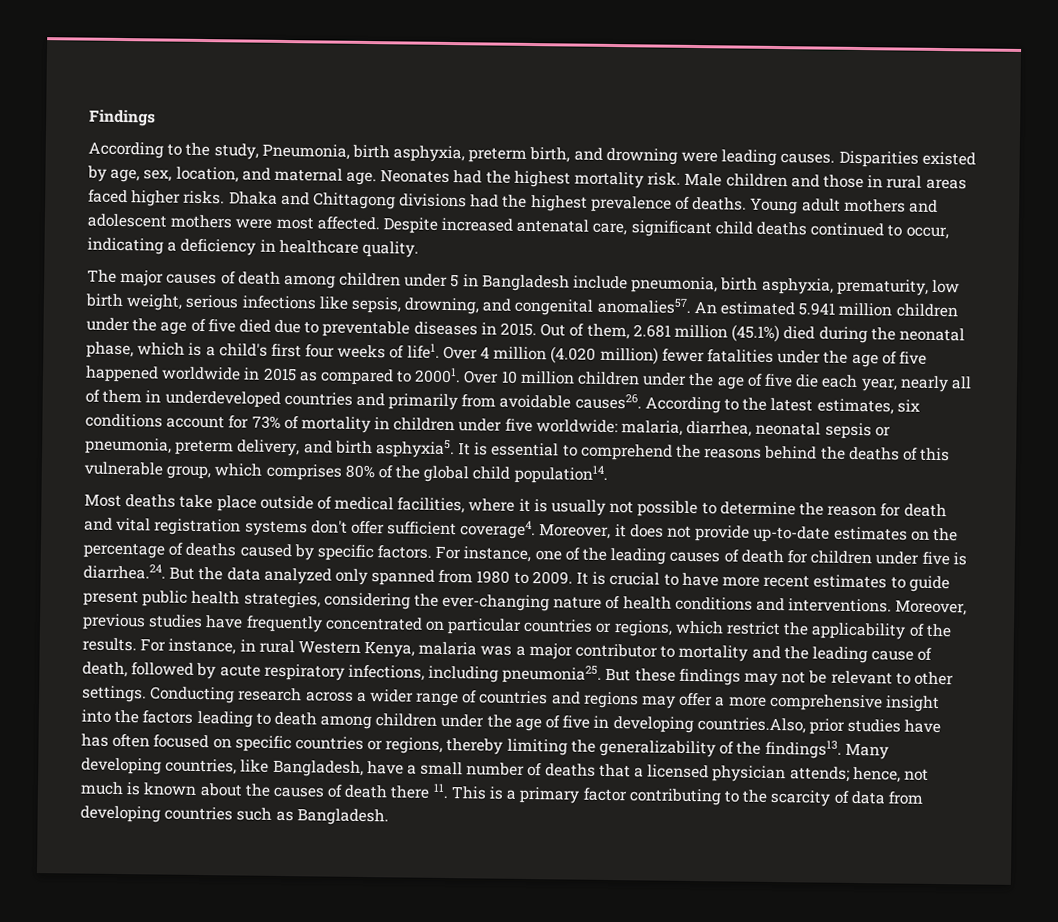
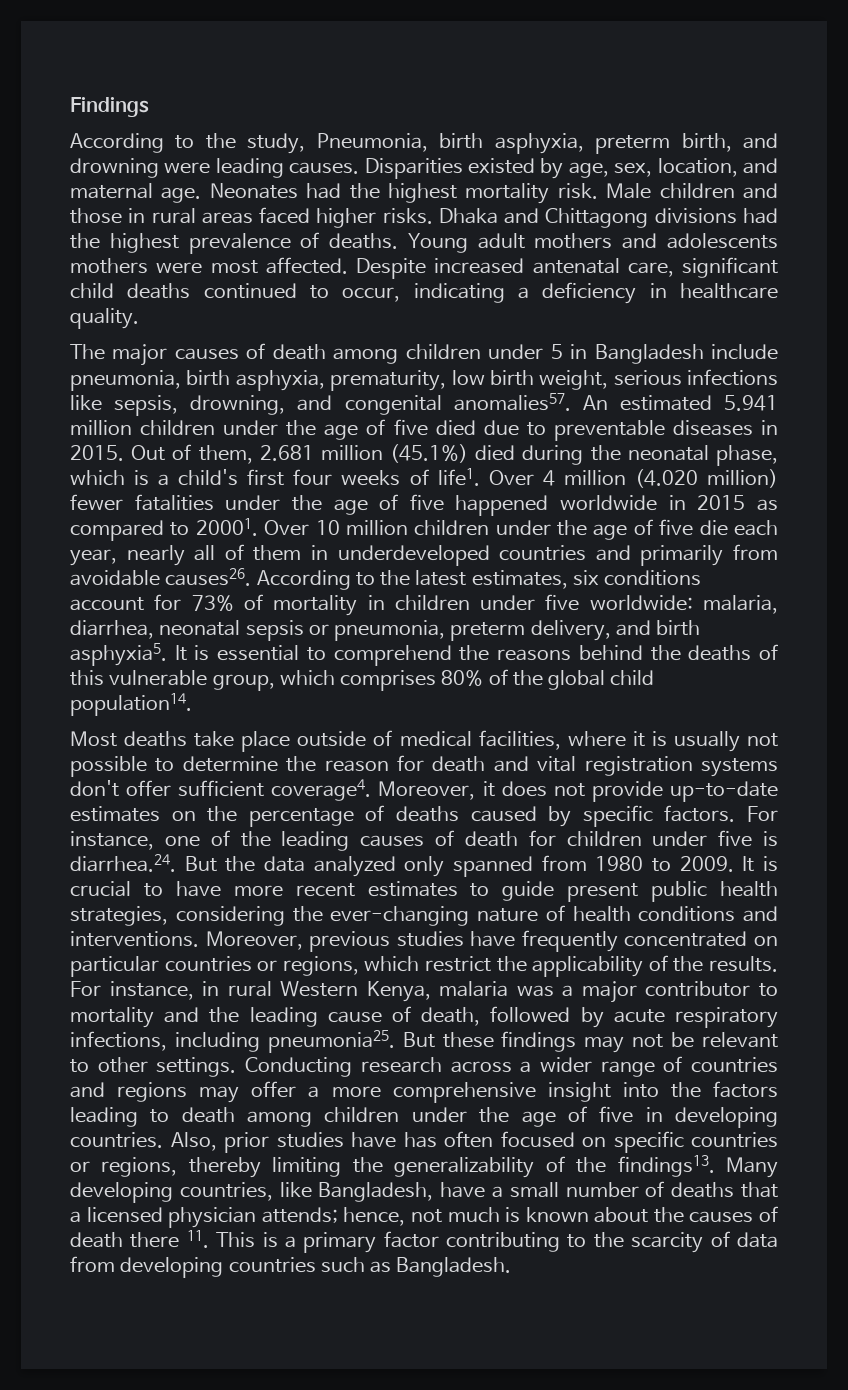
[87,213,167,228] adolescent -> [667,233,778,249] adolescents
[696,717,806,734] countries.Also, -> [70,1132,217,1151] countries. Also,

